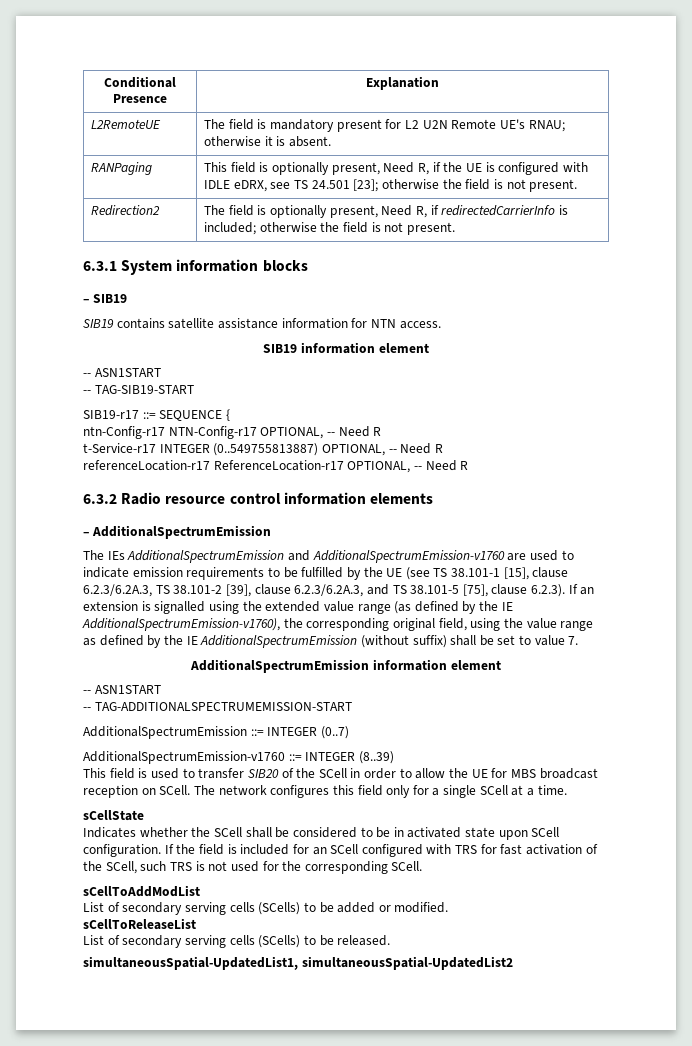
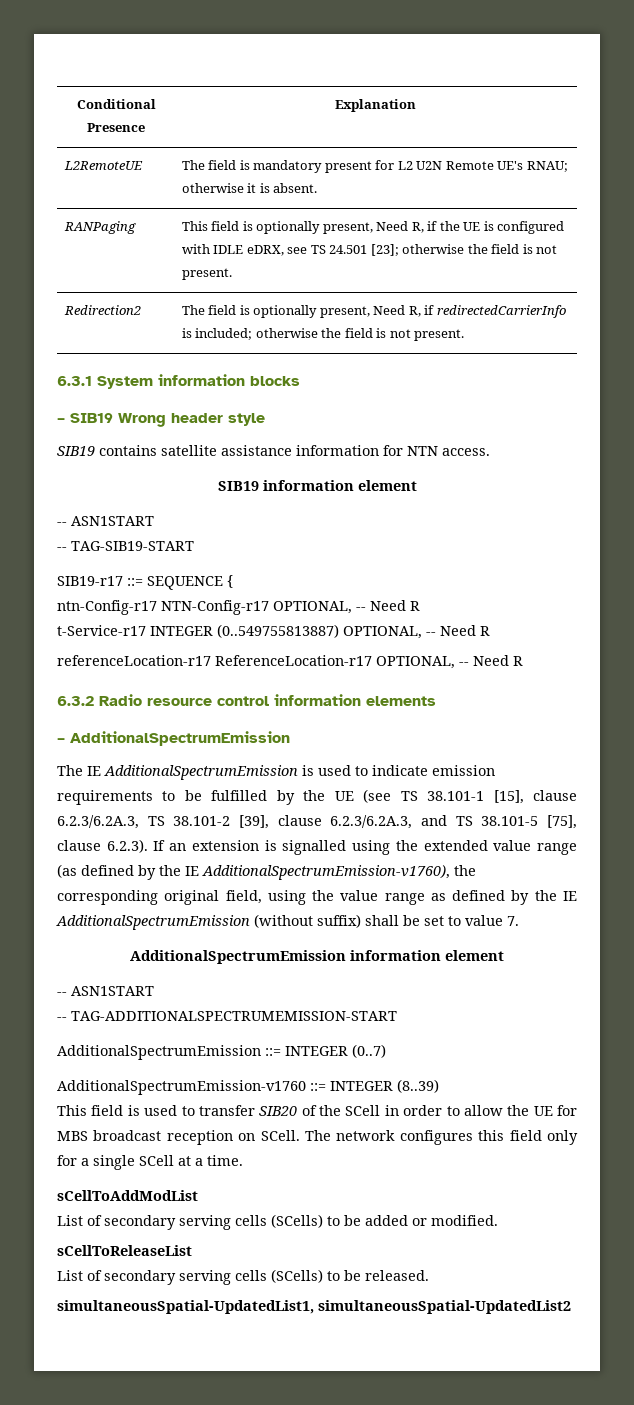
(127, 298) none -> [118,413,265,427] Wrong header style
[107,550,527,563] IEs AdditionalSpectrumEmission and AdditionalSpectrumEmission-v1760 are -> [87,765,314,780] IE AdditionalSpectrumEmission is
[83,810,144,821] [83,827,560,840] [83,844,598,857] [83,861,423,874] // sCellState // Indicates whether the SCell shall be considered to be in activated state upon SCell configuration. If the field is included for an SCell configured with TRS for fast activation of the SCell, such TRS is not used for the corresponding SCell. -> (243, 1160) none

